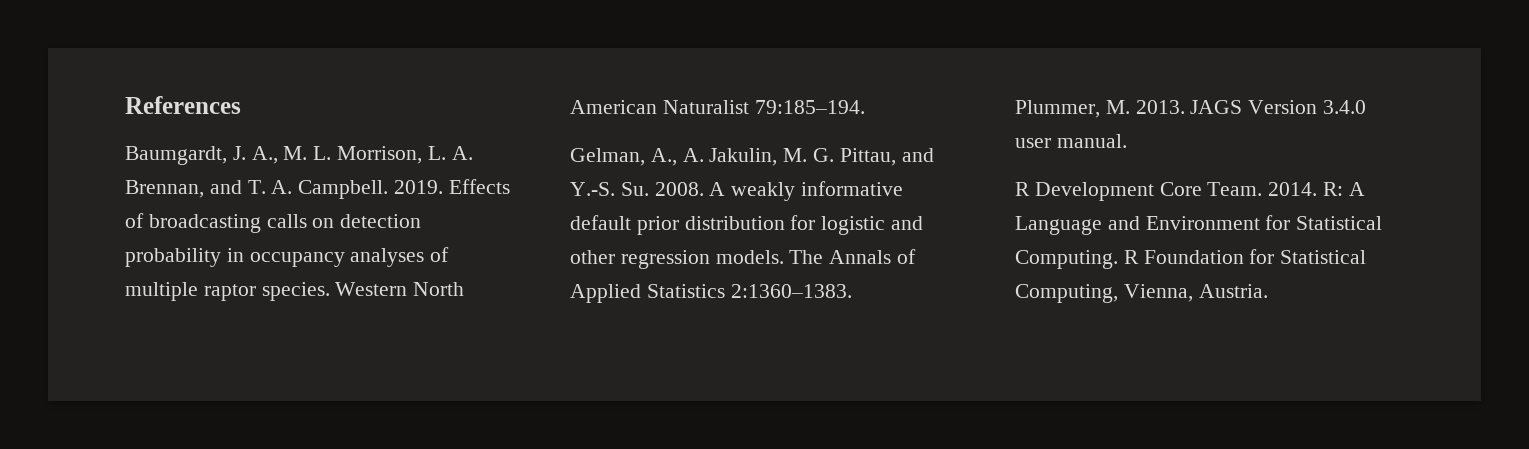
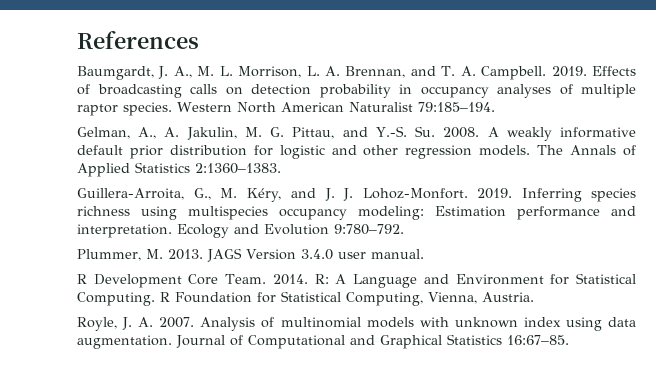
(852, 291) none -> [77,188,636,202] [77,206,636,220] [77,224,404,238] // Guillera-Arroita, G., M. Kéry, and J. J. Lohoz-Monfort. 2019. Inferring species richness using multispecies occupancy modeling: Estimation performance and interpretation. Ecology and Evolution 9:780–792.
(1268, 291) none -> [77,317,636,331] [77,334,569,349] // Royle, J. A. 2007. Analysis of multinomial models with unknown index using data augmentation. Journal of Computational and Graphical Statistics 16:67–85.

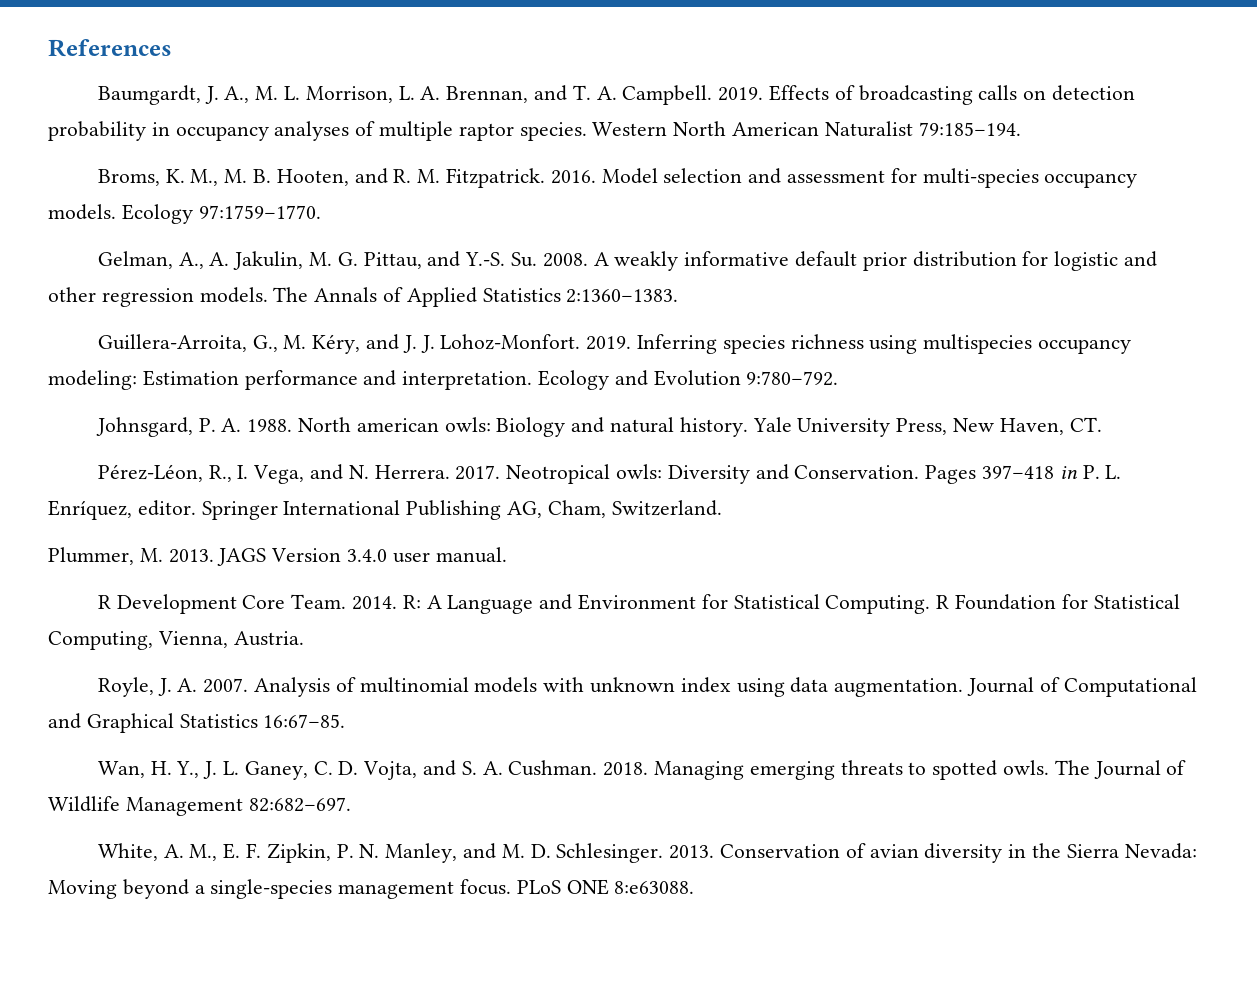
(495, 107) none -> [97,168,1138,188] [48,204,321,224] // Broms, K. M., M. B. Hooten, and R. M. Fitzpatrick. 2016. Model selection and assessment for multi-species occupancy models. Ecology 97:1759–1770.
(404, 229) none -> [95,417,1102,437] [97,464,1122,484] [48,500,722,520] // Johnsgard, P. A. 1988. North american owls: Biology and natural history. Yale University Press, New Haven, CT. // Pérez-Léon, R., I. Vega, and N. Herrera. 2017. Neotropical owls: Diversity and Conservation. Pages 397–418 in P. L. Enríquez, editor. Springer International Publishing AG, Cham, Switzerland.
(569, 340) none -> [97,760,1187,780] [48,796,351,816] [97,843,1197,863] [48,879,695,899] // Wan, H. Y., J. L. Ganey, C. D. Vojta, and S. A. Cushman. 2018. Managing emerging threats to spotted owls. The Journal of Wildlife Management 82:682–697. // White, A. M., E. F. Zipkin, P. N. Manley, and M. D. Schlesinger. 2013. Conservation of avian diversity in the Sierra Nevada: Moving beyond a single-species management focus. PLoS ONE 8:e63088.

